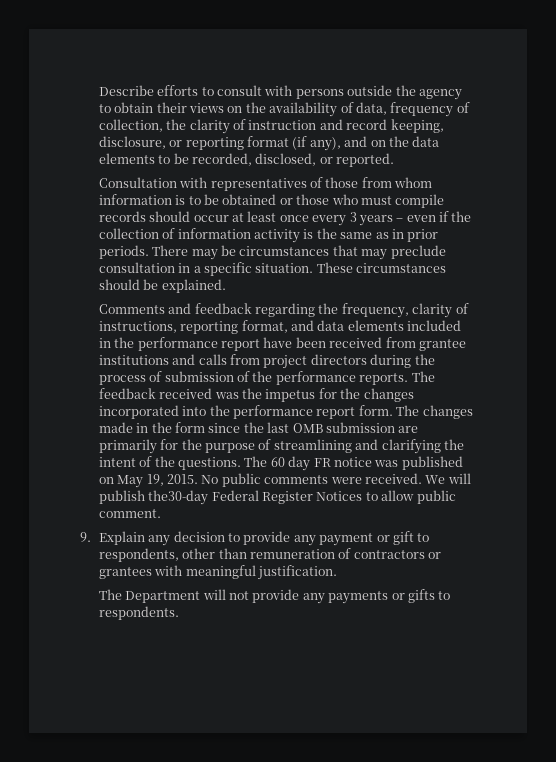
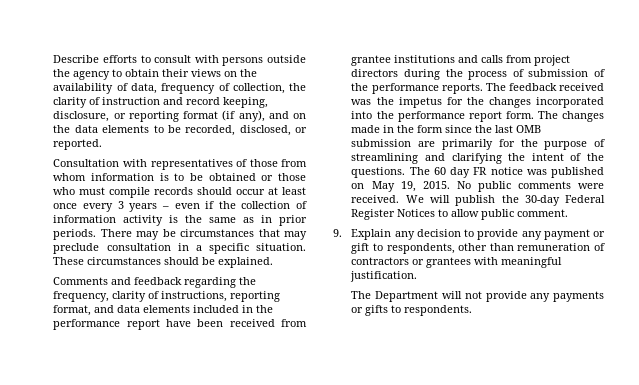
[148,490,209,505] the30-day -> [501,195,560,206] the 30-day

